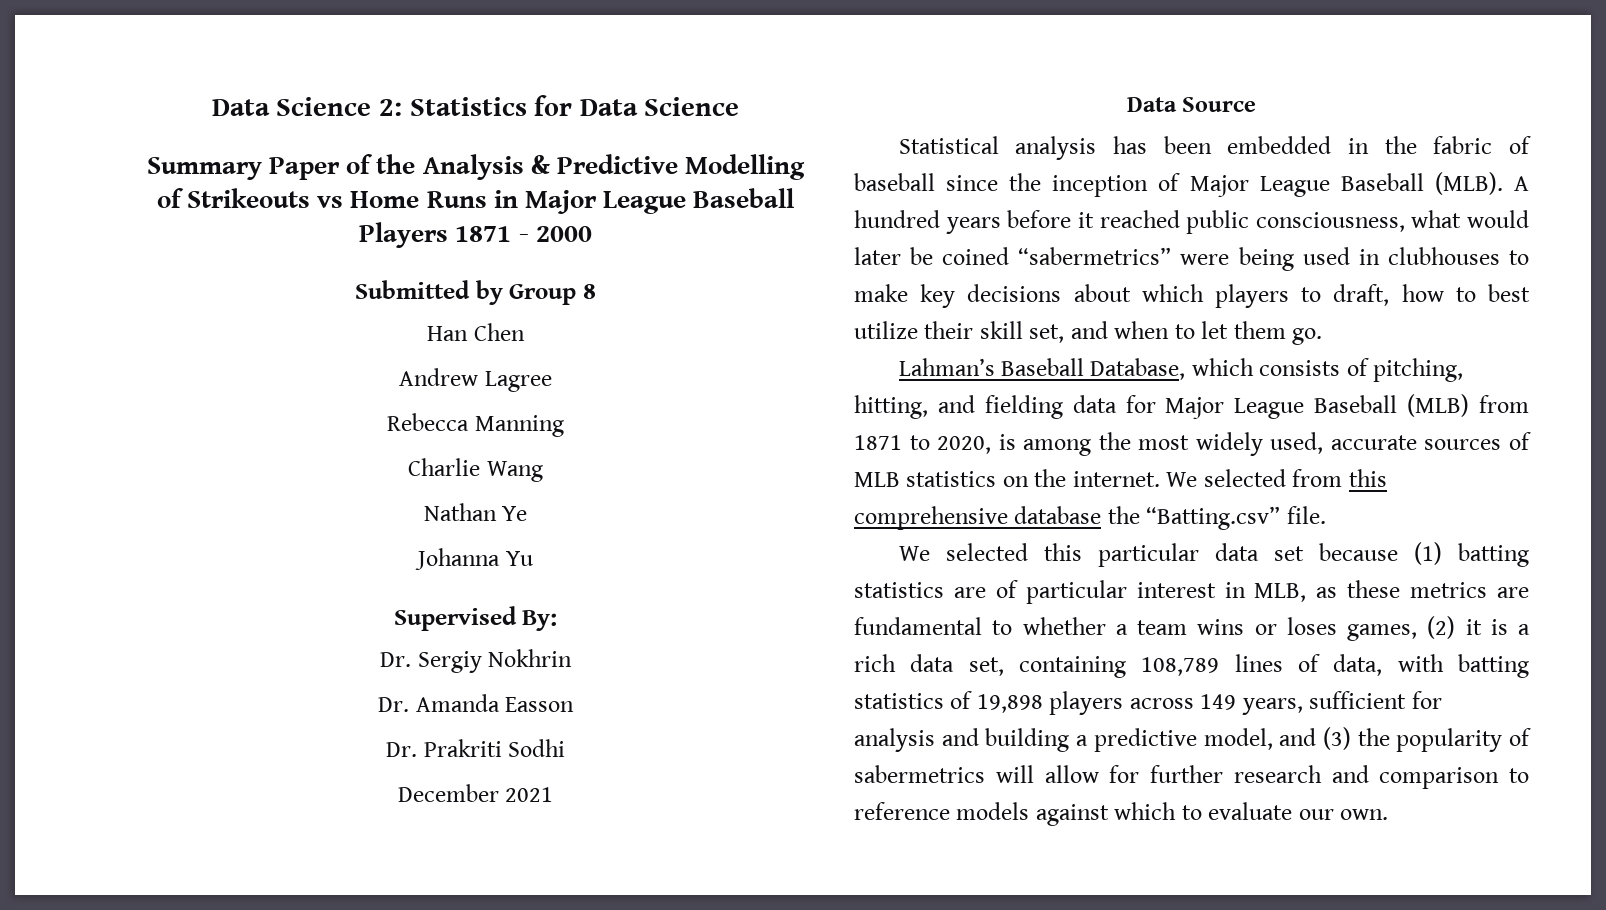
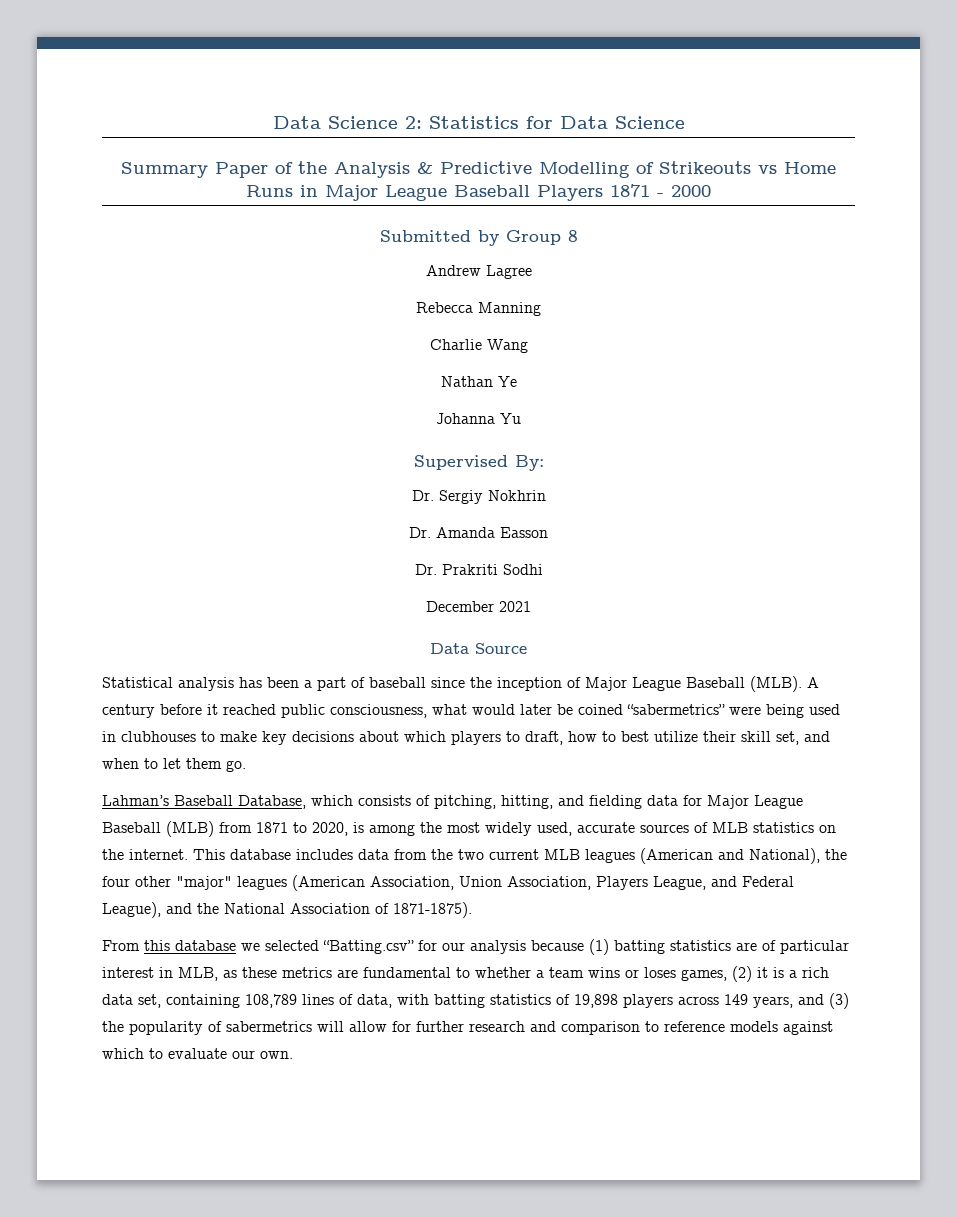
[427,323,525,341] // Han Chen -> (578, 236) none
[1227,136,1493,154] embedded in the fabric -> [304,677,346,691] a part
[854,210,1001,234] hundred years -> [102,704,155,718] century
[1166,469,1387,487] [854,506,1326,530] [898,543,1304,567] We selected from this comprehensive database the “Batting.csv” file. // We selected this particular data set -> [193,848,847,864] [102,875,794,891] [102,902,472,918] [102,940,526,954] This database includes data from the two current MLB leagues (American and National), the four other "major" leagues (American Association, Union Association, Players League, and Federal League), and the National Association of 1871-1875). // From this database we selected “Batting.csv” for our analysis
[1309,691,1442,709] [854,728,1273,752] sufficient for analysis and building a predictive model, -> (793, 1002) none

